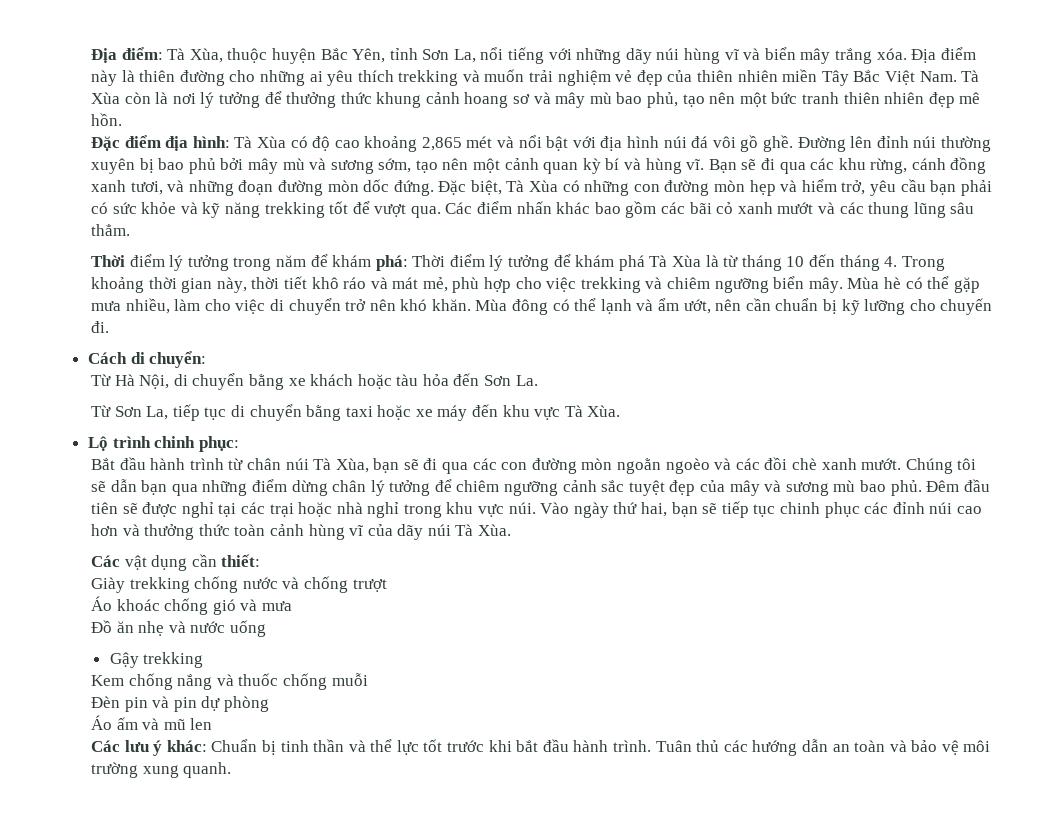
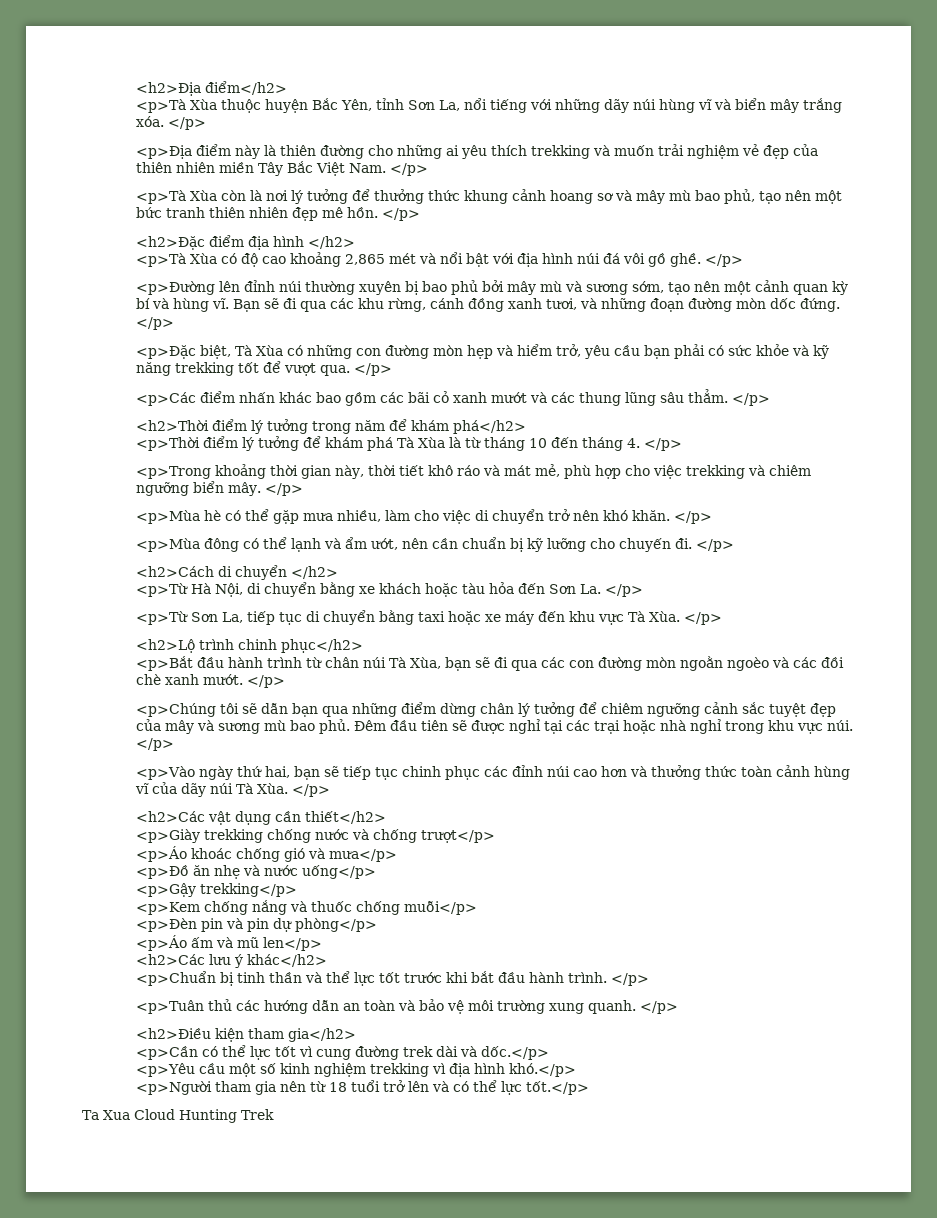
[90,47,223,63] Địa điểm: Tà Xùa, -> [135,81,287,96] [135,99,217,113] <h2>Địa điểm</h2> // <p>Tà Xùa
[911,49,937,63] Địa -> [167,117,206,130] [135,145,192,159] </p> // <p>Địa
[961,70,980,82] Tà -> [389,163,428,176] [135,190,186,204] </p> // <p>Tà
[90,135,253,151] // Đặc điểm địa hình: Tà -> [381,208,420,221] [135,235,355,250] [135,253,186,267] </p> // <h2>Đặc điểm địa hình </h2> // <p>Tà
[797,136,846,152] Đường -> [704,254,743,267] [135,281,215,295] </p> // <p>Đường
[438,180,467,195] Đặc -> [135,317,174,330] [135,345,196,359] </p> // <p>Đặc
[445,202,473,214] Các -> [353,363,392,376] [135,392,196,406] </p> // <p>Các
[90,255,125,267] // Thời -> [731,393,770,406] [135,420,209,431] </p> // <h2>Thời
[375,255,446,271] phá: Thời -> [452,420,526,434] [135,437,200,451] phá</h2> // <p>Thời
[901,256,945,271] Trong -> [643,438,682,451] [135,466,211,479] </p> // <p>Trong
[847,277,880,289] Mùa -> [264,483,303,496] [135,510,200,524] </p> // <p>Mùa
[475,299,508,311] Mùa -> [673,511,712,524] [135,538,200,552] </p> // <p>Mùa
[88,351,207,368] [90,374,111,386] // Cách di chuyển: // Từ -> [695,539,734,552] [135,565,338,580] [135,583,188,597] </p> // <h2>Cách di chuyển </h2> // <p>Từ
[90,405,111,417] // Từ -> [604,584,643,597] [135,611,188,625] </p> // <p>Từ
[88,436,239,452] [90,458,115,470] // Lộ trình chinh phục: // Bắt -> [683,612,722,625] [135,639,363,653] [135,656,193,671] </p> // <h2>Lộ trình chinh phục</h2> // <p>Bắt
[905,458,953,474] Chúng -> [246,675,285,688] [135,703,216,717] </p> // <p>Chúng
[540,502,570,514] Vào -> [135,738,174,751] [135,766,195,780] </p> // <p>Vào
[90,555,120,567] // Các -> [291,784,330,797] [135,811,205,822] </p> // <h2>Các
[221,554,261,567] [90,577,125,593] thiết: // Giày -> [304,811,386,824] [135,829,200,843] thiết</h2> // <p>Giày
[352,579,387,592] [90,596,112,611] trượt // Áo -> [420,830,495,843] [135,846,187,862] trượt</p> // <p>Áo
[261,601,292,611] [90,620,112,633] mưa // Đồ -> [328,849,397,862] [135,865,189,879] mưa</p> // <p>Đồ
[229,620,266,637] [109,652,204,668] [90,675,124,686] uống // Gậy trekking // Kem -> [301,865,376,879] [135,883,297,897] [135,902,200,915] uống</p> // <p>Gậy trekking</p> // <p>Kem
[331,673,368,686] [90,696,120,708] muỗi // Đèn -> [403,901,477,915] [135,918,197,932] muỗi</p> // <p>Đèn
[223,696,269,712] [90,715,112,730] phòng // Áo -> [294,918,377,932] [135,935,187,951] phòng</p> // <p>Áo
[190,718,213,730] [90,739,258,756] len // Các lưu ý khác: Chuẩn -> [262,937,322,951] [135,954,327,968] [135,971,216,986] len</p> // <h2>Các lưu ý khác</h2> // <p>Chuẩn
[655,740,692,752] Tuân -> [610,973,649,986] [135,1000,204,1014] </p> // <p>Tuân
(232, 770) none -> [639,1001,678,1014] [135,1028,356,1042] [135,1045,549,1060] [135,1063,576,1077] [135,1080,589,1095] [82,1109,274,1123] </p> // <h2>Điều kiện tham gia</h2> // <p>Cần có thể lực tốt vì cung đường trek dài và dốc.</p> // <p>Yêu cầu một số kinh nghiệm trekking vì địa hình khó.</p> // <p>Người tham gia nên từ 18 tuổi trở lên và có thể lực tốt.</p> // Ta Xua Cloud Hunting Trek

